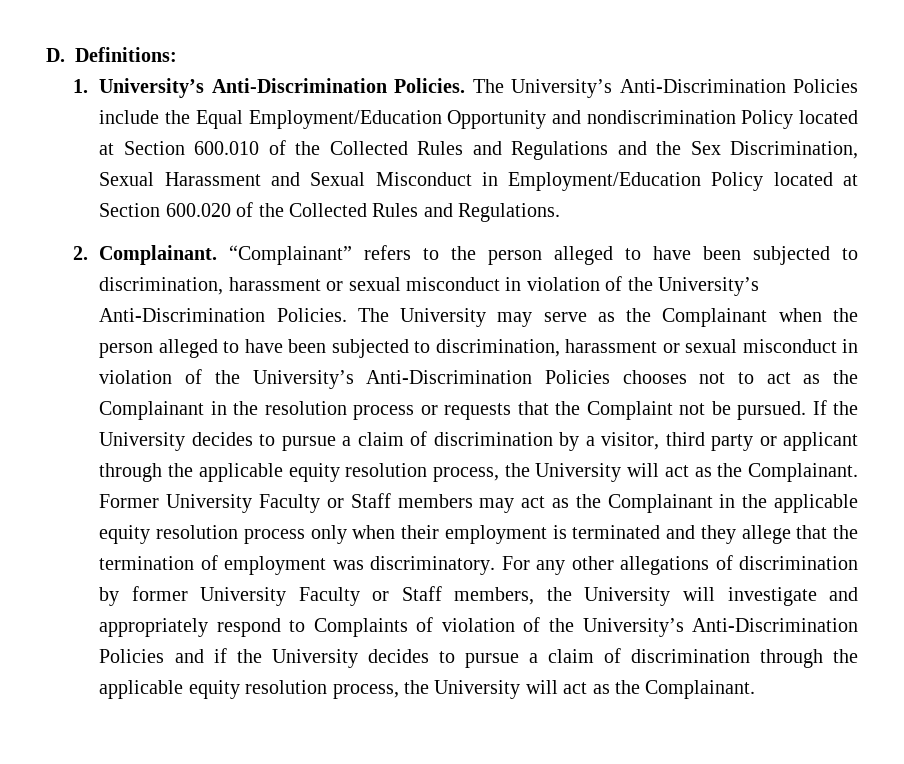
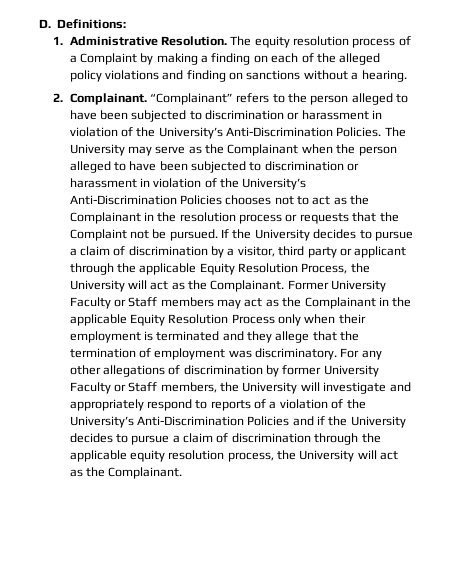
[99,78,858,98] [99,110,858,129] [99,140,858,160] [99,172,858,191] [99,202,561,222] University’s Anti-Discrimination Policies. The University’s Anti-Discrimination Policies include the Equal Employment/Education Opportunity and nondiscrimination Policy located at Section 600.010 of the Collected Rules and Regulations and the Sex Discrimination, Sexual Harassment and Sexual Misconduct in Employment/Education Policy located at Section 600.020 of the Collected Rules and Regulations. -> [69,36,411,48] [69,53,381,65] [69,70,407,82] Administrative Resolution. The equity resolution process of a Complaint by making a finding on each of the alleged policy violations and finding on sanctions without a hearing.
[99,277,501,295] discrimination, harassment or sexual misconduct -> [205,110,369,120] discrimination or harassment
[435,339,837,357] discrimination, harassment or sexual misconduct -> [264,161,360,171] [69,178,137,188] discrimination or harassment
[288,463,500,482] equity resolution process, -> [199,263,348,275] Equity Resolution Process,
[99,525,305,544] equity resolution process -> [129,314,275,326] Equity Resolution Process
[313,617,434,637] Complaints of -> [210,399,277,411] reports of a

